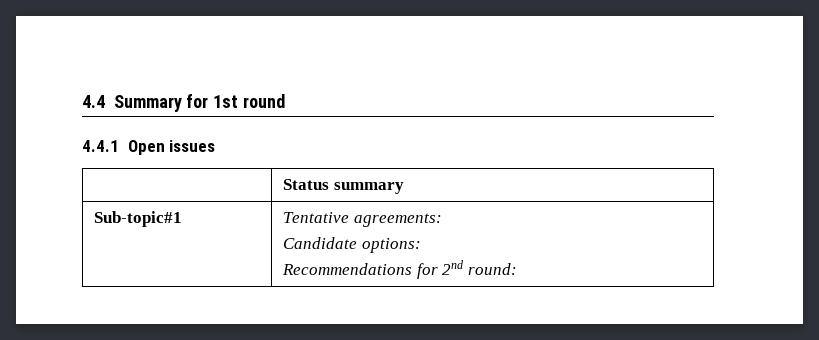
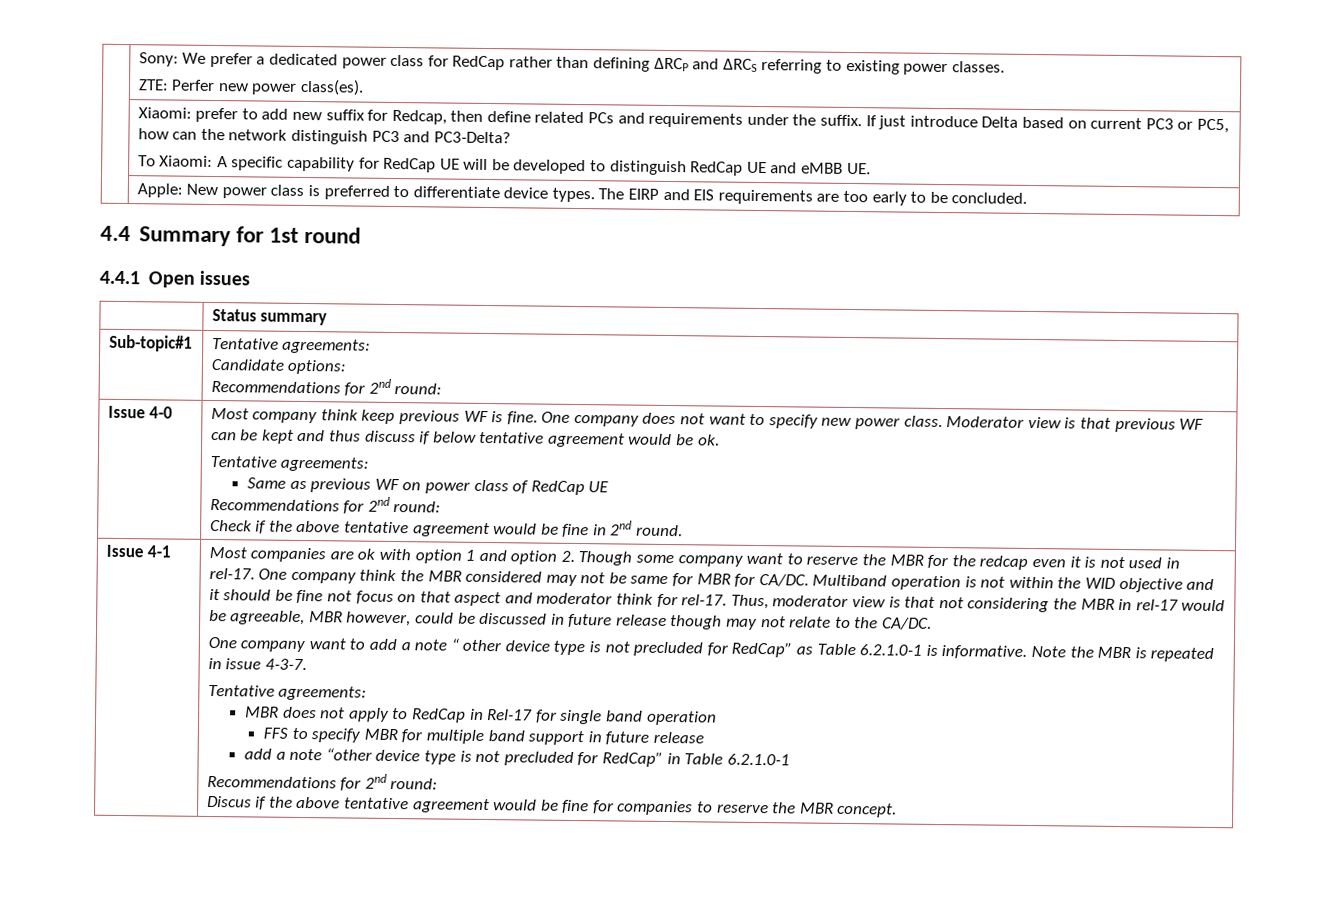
(82, 101) none -> [138,52,1005,76] [137,78,364,96] [137,107,1229,134] [137,128,511,145] [137,155,871,176] [136,183,1028,206] | Sony: We prefer a dedicated power class for RedCap rather than defining ΔRCP and ΔRCS referring to existing power classes. // ZTE: Perfer new power class(es). // | Xiaomi: prefer to add new suffix for Redcap, then define related PCs and requirements under the suffix. If just introduce Delta based on current PC3 or PC5, how can the network distinguish PC3 and PC3-Delta? // To Xiaomi: A specific capability for RedCap UE will be developed to distinguish RedCap UE and eMBB UE. // | Apple: New power class is preferred to differentiate device types. The EIRP and EIS requirements are too early to be concluded. //
(517, 269) none -> [107,405,174,419] [210,407,1205,433] [210,429,720,448] [209,455,370,472] [247,477,610,496] [209,496,442,514] [209,519,684,538] [105,544,172,558] [208,546,1180,570] [208,567,1215,593] [208,588,1226,613] [208,609,933,630] [207,636,1215,663] [207,657,307,671] [207,684,368,701] [245,706,717,726] [262,727,704,746] [244,748,790,767] [206,773,439,791] [206,795,898,818] // Issue 4-0 | Most company think keep previous WF is fine. One company does not want to specify new power class. Moderator view is that previous WF can be kept and thus discuss if below tentative agreement would be ok. // Tentative agreements: // Same as previous WF on power class of RedCap UE // Recommendations for 2nd round: // Check if the above tentative agreement would be fine in 2nd round. // Issue 4-1 | Most companies are ok with option 1 and option 2. Though some company want to reserve the MBR for the redcap even it is not used in rel-17. One company think the MBR considered may not be same for MBR for CA/DC. Multiband operation is not within the WID objective and it should be fine not focus on that aspect and moderator think for rel-17. Thus, moderator view is that not considering the MBR in rel-17 would be agreeable, MBR however, could be discussed in future release though may not relate to the CA/DC. // One company want to add a note “ other device type is not precluded for RedCap” as Table 6.2.1.0-1 is informative. Note the MBR is repeated in issue 4-3-7. // Tentative agreements: // MBR does not apply to RedCap in Rel-17 for single band operation // FFS to specify MBR for multiple band support in future release // add a note “other device type is not precluded for RedCap” in Table 6.2.1.0-1 // Recommendations for 2nd round: // Discus if the above tentative agreement would be fine for companies to reserve the MBR concept.

